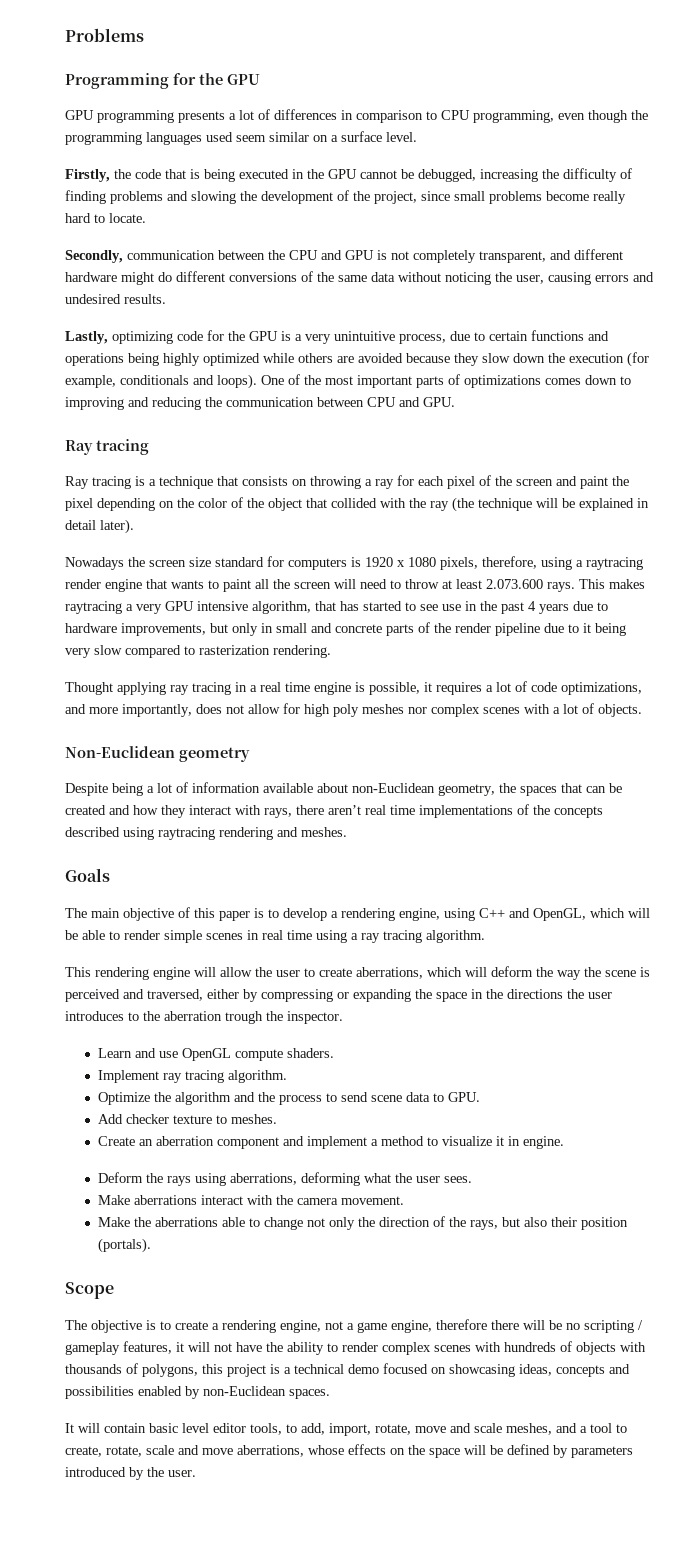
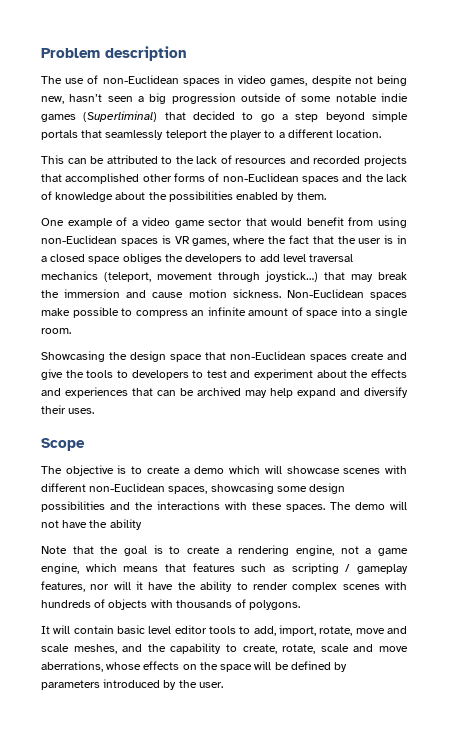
[65,28,144,42] [65,73,260,89] [65,109,648,123] [65,131,417,145] [65,168,632,182] [65,190,626,204] [65,213,146,223] [65,249,623,263] [65,271,654,285] [65,294,166,304] [65,330,609,344] [65,352,649,367] [65,374,631,389] [65,397,455,410] [65,439,149,455] [65,475,629,489] [65,497,649,512] [65,519,134,534] [65,556,643,570] [65,579,645,592] [65,601,608,614] [65,622,626,636] [65,645,331,658] [65,681,642,695] [65,703,642,717] [65,746,250,762] [65,782,622,796] [65,804,603,818] [65,827,347,840] [65,868,110,882] [65,907,650,921] [65,930,485,943] [65,966,650,980] [65,989,612,1002] [65,1011,343,1024] [97,1048,334,1061] [97,1070,287,1083] [97,1092,480,1105] [97,1114,277,1124] [97,1136,564,1149] [97,1172,472,1186] [97,1195,404,1205] [97,1216,628,1230] [97,1238,151,1253] Problems // Programming for the GPU // GPU programming presents a lot of differences in comparison to CPU programming, even though the programming languages used seem similar on a surface level. // Firstly, the code that is being executed in the GPU cannot be debugged, increasing the difficulty of finding problems and slowing the development of the project, since small problems become really hard to locate. // Secondly, communication between the CPU and GPU is not completely transparent, and different hardware might do different conversions of the same data without noticing the user, causing errors and undesired results. // Lastly, optimizing code for the GPU is a very unintuitive process, due to certain functions and operations being highly optimized while others are avoided because they slow down the execution (for example, conditionals and loops). One of the most important parts of optimizations comes down to improving and reducing the communication between CPU and GPU. // Ray tracing // Ray tracing is a technique that consists on throwing a ray for each pixel of the screen and paint the pixel depending on the color of the object that collided with the ray (the technique will be explained in detail later). // Nowadays the screen size standard for computers is 1920 x 1080 pixels, therefore, using a raytracing render engine that wants to paint all the screen will need to throw at least 2.073.600 rays. This makes raytracing a very GPU intensive algorithm, that has started to see use in the past 4 years due to hardware improvements, but only in small and concrete parts of the render pipeline due to it being very slow compared to rasterization rendering. // Thought applying ray tracing in a real time engine is possible, it requires a lot of code optimizations, and more importantly, does not allow for high poly meshes nor complex scenes with a lot of objects. // Non-Euclidean geometry // Despite being a lot of information available about non-Euclidean geometry, the spaces that can be created and how they interact with rays, there aren’t real time implementations of the concepts described using raytracing rendering and meshes. // Goals // The main objective of this paper is to develop a rendering engine, using C++ and OpenGL, which will be able to render simple scenes in real time using a ray tracing algorithm. // This rendering engine will allow the user to create aberrations, which will deform the way the scene is perceived and traversed, either by compressing or expanding the space in the directions the user introduces to the aberration trough the inspector. // Learn and use OpenGL compute shaders. // Implement ray tracing algorithm. // Optimize the algorithm and the process to send scene data to GPU. // Add checker texture to meshes. // Create an aberration component and implement a method to visualize it in engine. // Deform the rays using aberrations, deforming what the user sees. // Make aberrations interact with the camera movement. // Make the aberrations able to change not only the direction of the rays, but also their position (portals). -> [41,46,187,61] [41,75,407,86] [41,93,409,104] [41,111,408,122] [41,129,382,140] [41,155,407,166] [41,173,407,184] [41,191,326,202] [41,217,407,228] [41,235,407,246] [41,253,354,264] [41,271,407,282] [41,289,407,300] [41,307,408,318] [41,328,71,334] [41,351,407,362] [41,369,407,380] [41,387,408,398] [41,405,95,414] Problem description // The use of non-Euclidean spaces in video games, despite not being new, hasn’t seen a big progression outside of some notable indie games (Superliminal) that decided to go a step beyond simple portals that seamlessly teleport the player to a different location. // This can be attributed to the lack of resources and recorded projects that accomplished other forms of non-Euclidean spaces and the lack of knowledge about the possibilities enabled by them. // One example of a video game sector that would benefit from using non-Euclidean spaces is VR games, where the fact that the user is in a closed space obliges the developers to add level traversal mechanics (teleport, movement through joystick…) that may break the immersion and cause motion sickness. Non-Euclidean spaces make possible to compress an infinite amount of space into a single room. // Showcasing the design space that non-Euclidean spaces create and give the tools to developers to test and experiment about the effects and experiences that can be archived may help expand and diversify their uses.
(219, 1326) none -> [194,465,407,474] [41,483,346,494] [41,501,407,512] [41,519,142,530] [41,545,232,556] demo which will showcase scenes with different non-Euclidean spaces, showcasing some design possibilities and the interactions with these spaces. The demo will not have the ability // Note that the goal is to create a
[436,1319,580,1330] therefore there will be no -> [85,563,285,572] which means that features such as
[176,1342,232,1352] it will not -> [90,581,144,590] nor will it
[142,1363,630,1377] [65,1386,330,1399] polygons, this project is a technical demo focused on showcasing ideas, concepts and possibilities enabled by non-Euclidean spaces. -> [249,600,301,610] polygons.
[250,1423,282,1435] tools, -> [209,626,236,634] tools
[580,1423,612,1433] a tool -> [147,643,222,654] the capability

